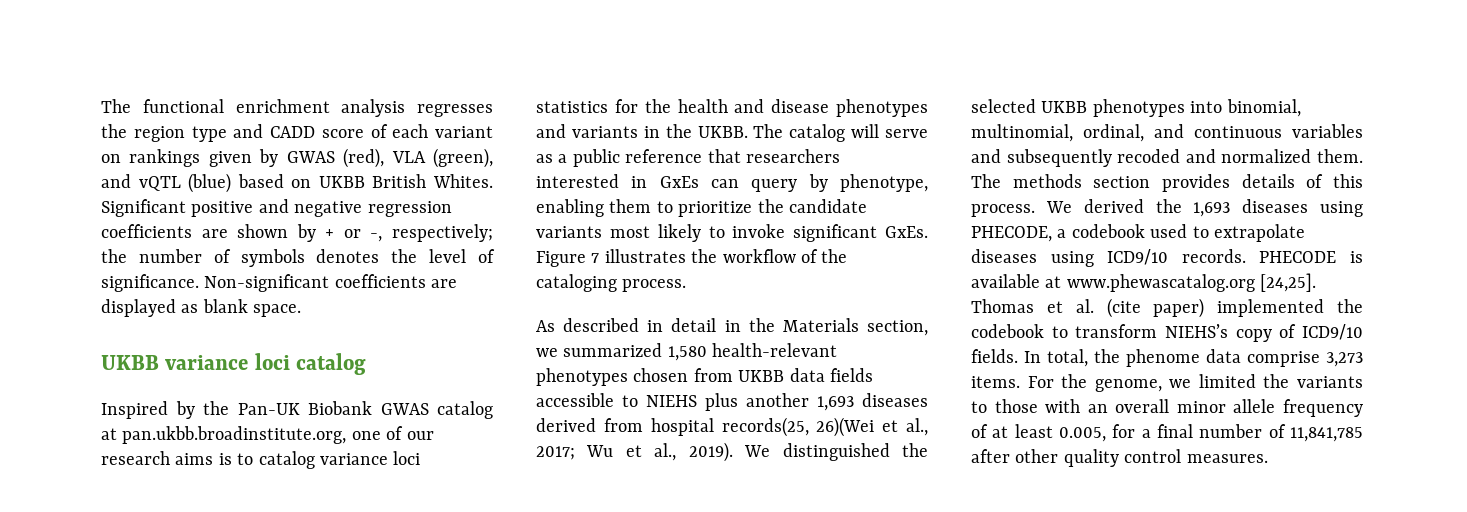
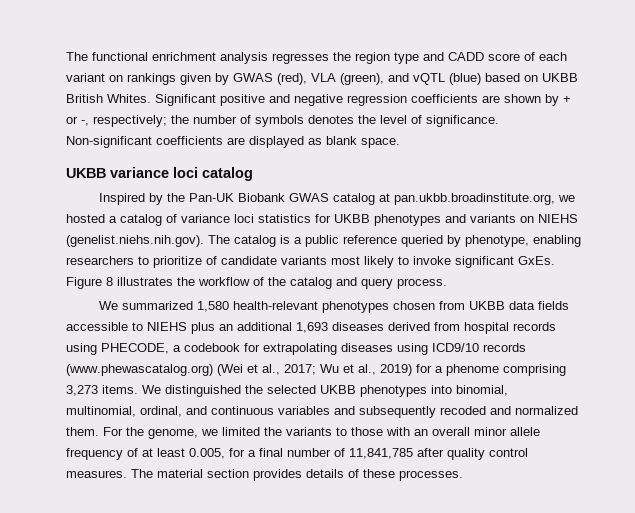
[351,426,434,440] [101,451,421,469] [536,99,928,117] [536,124,928,142] [536,149,840,167] [536,174,798,192] one of our research aims is to catalog variance loci statistics for the health and disease phenotypes and variants in the UKBB. The catalog will serve as a public reference that researchers interested in GxEs can query -> [558,195,576,202] [66,214,578,226] [66,235,443,247] we hosted a catalog of variance loci statistics for UKBB phenotypes and variants on NIEHS (genelist.niehs.nih.gov). The catalog is a public reference queried
[609,199,652,213] them -> [66,256,134,265] researchers
[757,199,784,213] the -> [206,256,217,265] of
[591,253,600,263] 7 -> [106,277,113,286] 8
[536,274,687,292] [536,318,928,336] [536,348,558,357] cataloging process. // As described in detail in the Materials section, we -> [290,277,447,289] [99,301,119,310] catalog and query process. // We
[746,393,809,407] another -> [219,322,292,331] an additional
[721,417,875,437] records(25, 26)(Wei -> [513,322,556,331] [66,343,526,355] [66,364,243,376] records using PHECODE, a codebook for extrapolating diseases using ICD9/10 records (www.phewascatalog.org) (Wei
[688,442,733,462] 2019). -> [380,364,566,376] [66,385,138,396] 2019) for a phenome comprising 3,273 items.
[971,174,1363,192] [971,199,1363,217] [971,224,1305,242] [971,249,1363,267] [971,273,1317,292] [971,298,1363,318] [971,324,1363,342] [971,349,1363,367] [971,376,1020,388] The methods section provides details of this process. We derived the 1,693 diseases using PHECODE, a codebook used to extrapolate diseases using ICD9/10 records. PHECODE is available at www.phewascatalog.org [24,25]. Thomas et al. (cite paper) implemented the codebook to transform NIEHS’s copy of ICD9/10 fields. In total, the phenome data comprise 3,273 items. -> (99, 431) none
[1015,449,1059,463] other -> (444, 452) none
(1268, 458) none -> [131,469,463,481] The material section provides details of these processes.

